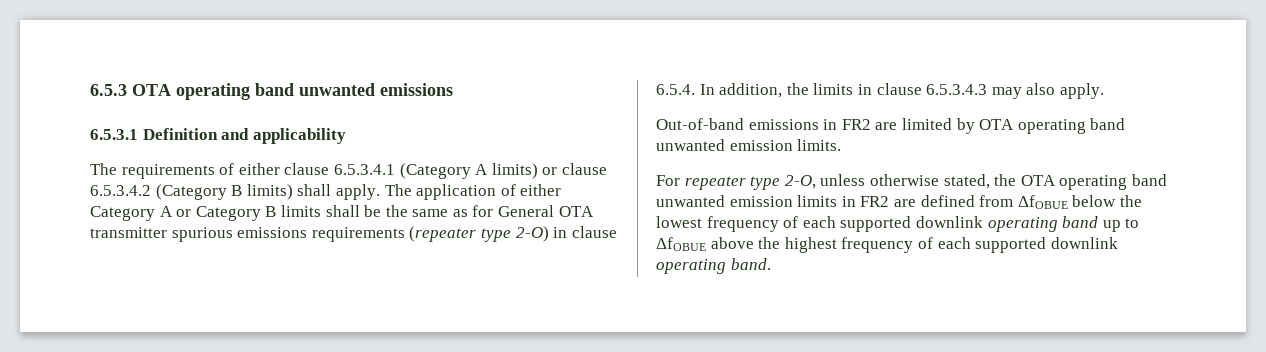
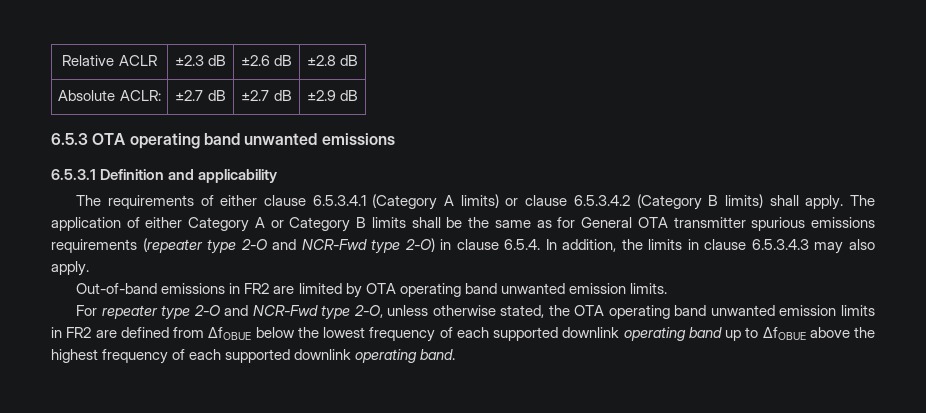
(90, 90) none -> [62,55,157,66] [174,55,227,66] [240,55,293,66] [306,55,359,66] [58,90,161,101] [175,90,226,101] [241,90,292,101] [306,90,359,101] Relative ACLR | ±2.3 dB | ±2.6 dB | ±2.8 dB // Absolute ACLR: | ±2.7 dB | ±2.7 dB | ±2.9 dB //
(511, 235) none -> [240,239,401,254] 2-O and NCR-Fwd type
(781, 183) none -> [193,305,351,320] 2-O and NCR-Fwd type

